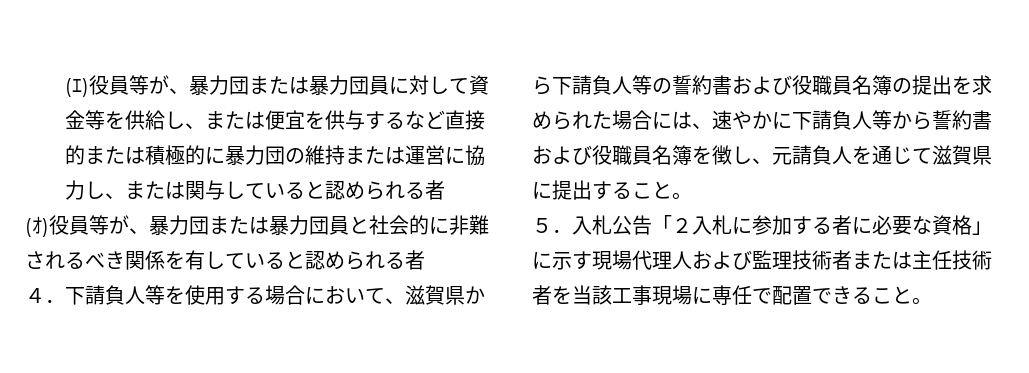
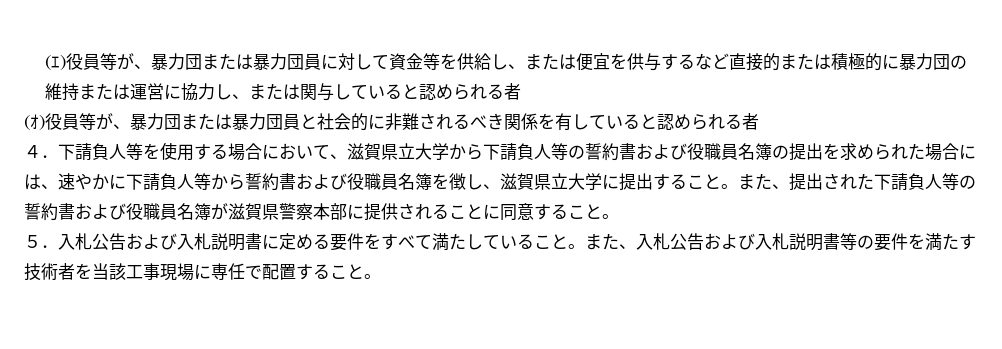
(465, 295) none -> [398,143,449,160] 立大学
[772,145,992,165] [532,180,592,200] 元請負人を通じて滋賀県に提出 -> [500,173,976,191] [24,203,534,221] 滋賀県立大学に提出すること。また、提出された下請負人等の誓約書および役職員名簿が滋賀県警察本部に提供されることに同意
[652,215,992,235] [532,250,952,270] 「２入札に参加する者に必要な資格」に示す現場代理人および監理技術者または主任 -> [126,233,976,251] および入札説明書に定める要件をすべて満たしていること。また、入札公告および入札説明書等の要件を満たす
[812,286,852,304] でき -> [296,264,313,280] す

